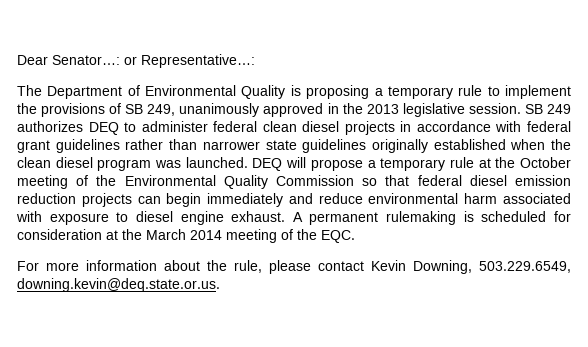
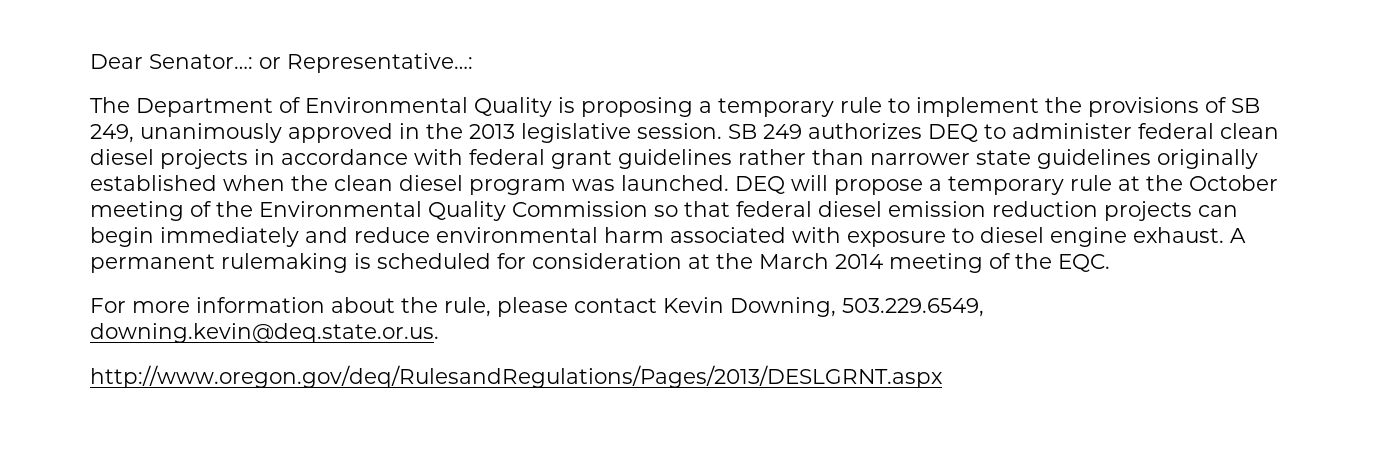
(220, 285) none -> [90,365,943,388] // http://www.oregon.gov/deq/RulesandRegulations/Pages/2013/DESLGRNT.aspx

